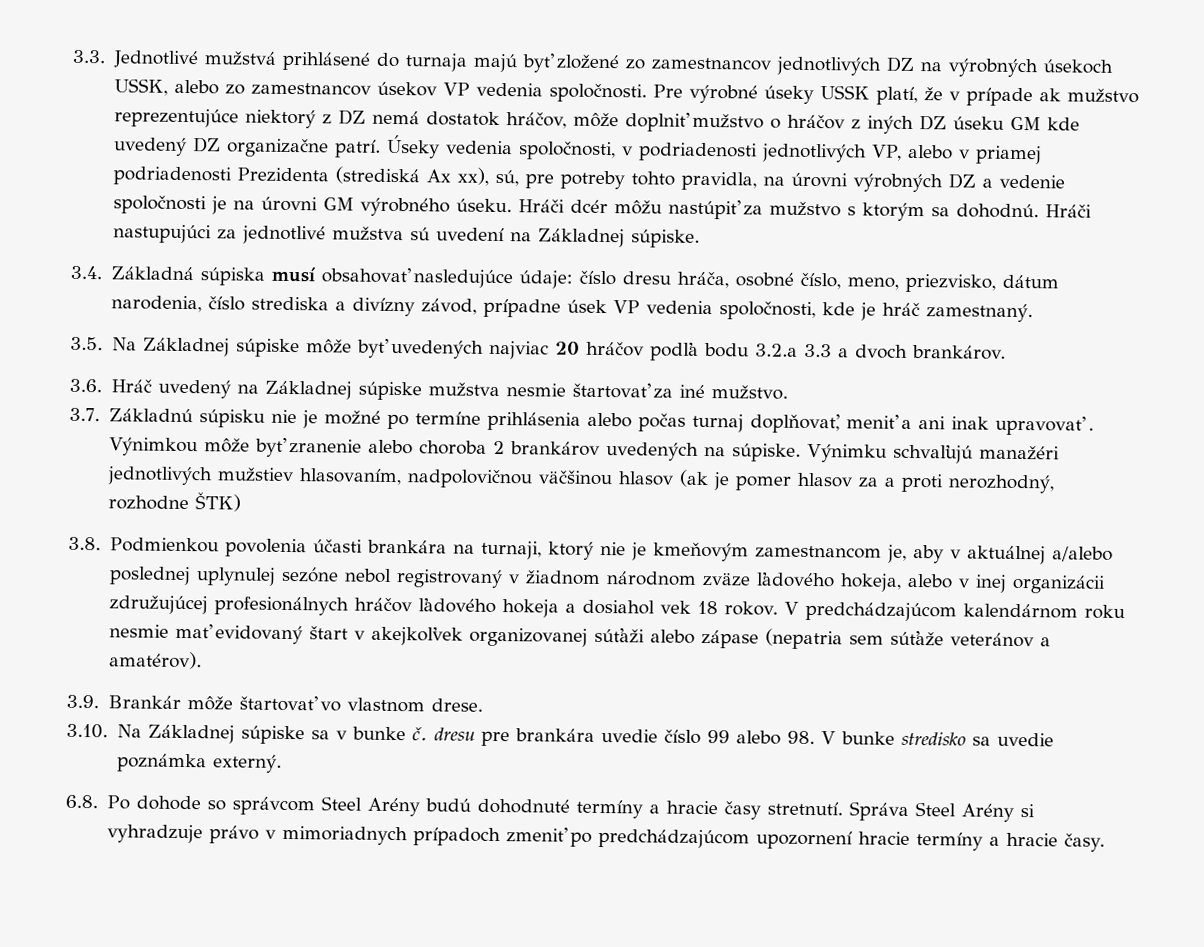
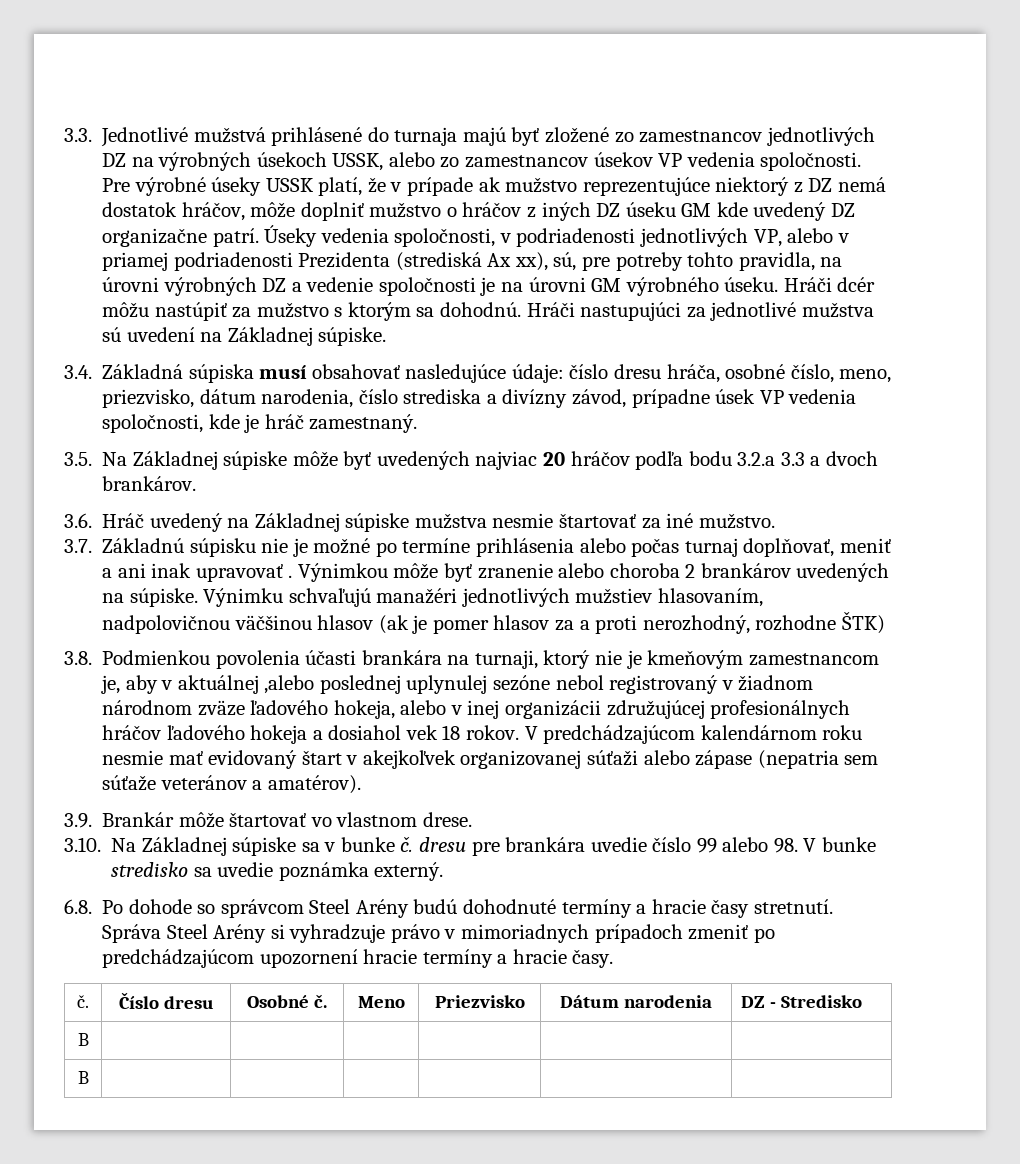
[1051,546,1113,562] a/alebo -> [264,675,315,694] ,alebo
(1106, 842) none -> [77,995,89,1008] [118,992,214,1009] [247,994,327,1008] [357,996,405,1008] [434,995,525,1008] [560,995,712,1008] [741,995,863,1008] [77,1033,89,1046] [77,1071,89,1084] // č. | Číslo dresu | Osobné č. | Meno | Priezvisko | Dátum narodenia | DZ - Stredisko // B | | | | | | // B | | | | | |

